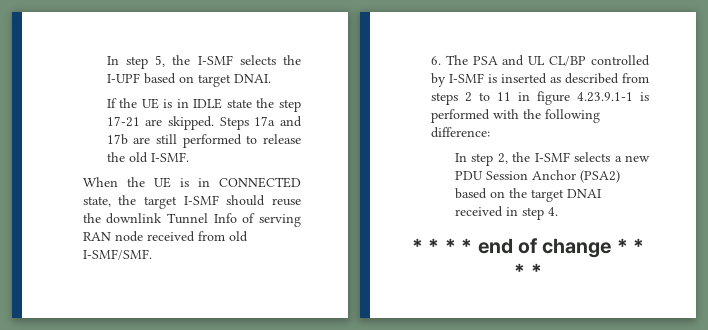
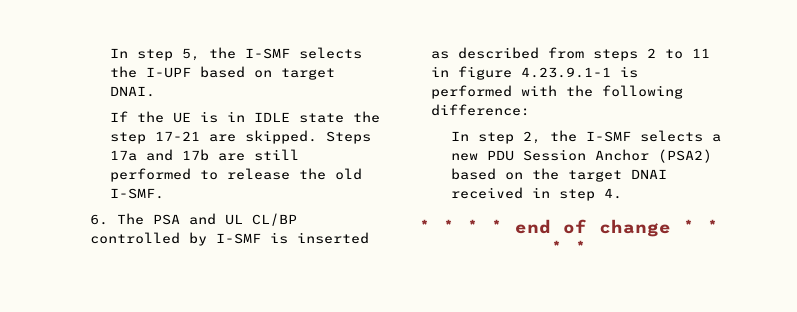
[82,177,301,188] [82,195,301,209] [82,213,301,227] [82,231,248,242] [82,249,152,260] // When the UE is in CONNECTED state, the target I-SMF should reuse the downlink Tunnel Info of serving RAN node received from old I-SMF/SMF. -> (164, 193) none

